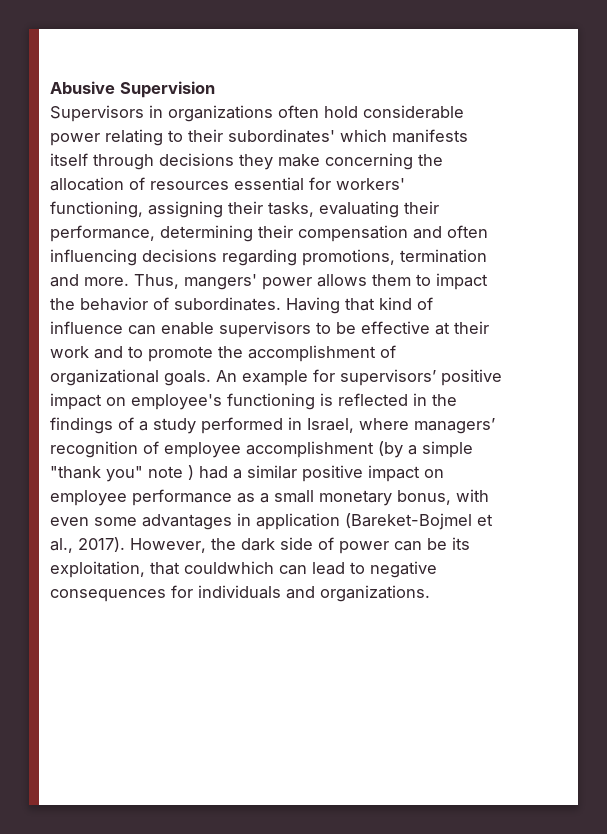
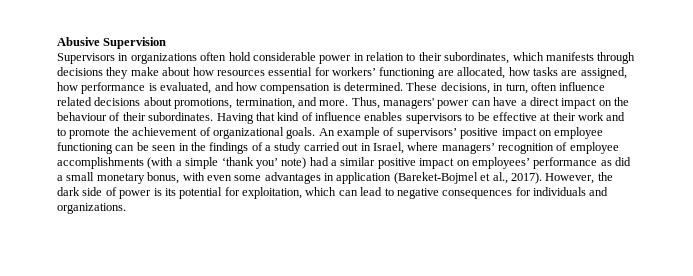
[105,129,163,146] relating -> [353,52,404,61] in relation
[228,129,335,143] subordinates' -> [444,52,510,64] subordinates,
[50,153,88,166] itself -> (594, 56) none
[325,153,443,170] [50,177,405,191] [50,201,439,218] [50,225,488,242] [50,249,487,266] [50,273,488,290] [50,297,169,311] concerning the allocation of resources essential for workers' functioning, assigning their tasks, evaluating their performance, determining their compensation and often influencing decisions regarding promotions, termination and more. Thus, mangers' power allows them to impact the behavior of -> [162,67,627,79] [57,82,606,94] [57,97,629,109] [57,112,146,121] about how resources essential for workers’ functioning are allocated, how tasks are assigned, how performance is evaluated, and how compensation is determined. These decisions, in turn, often influence related decisions about promotions, termination, and more. Thus, managers' power can have a direct impact on the behaviour of their
[128,322,214,335] can enable -> [364,112,403,121] enables
[248,345,376,362] accomplishment -> [132,127,198,136] achievement
[313,369,335,382] for -> [383,127,395,136] of
[131,393,408,410] employee's functioning is reflected -> [554,127,604,139] [57,142,177,154] employee functioning can be seen
[201,417,283,434] performed -> [303,142,359,151] carried out
[246,441,473,458] [50,465,194,482] accomplishment (by a simple "thank you" note ) -> [57,157,307,169] accomplishments (with a simple ‘thank you’ note)
[50,490,127,506] employee -> [471,157,530,169] employees’
(255, 498) none -> [615,157,631,166] did
[394,537,470,551] [50,561,274,578] can be its exploitation, that couldwhich -> [153,187,337,199] is its potential for exploitation, which

